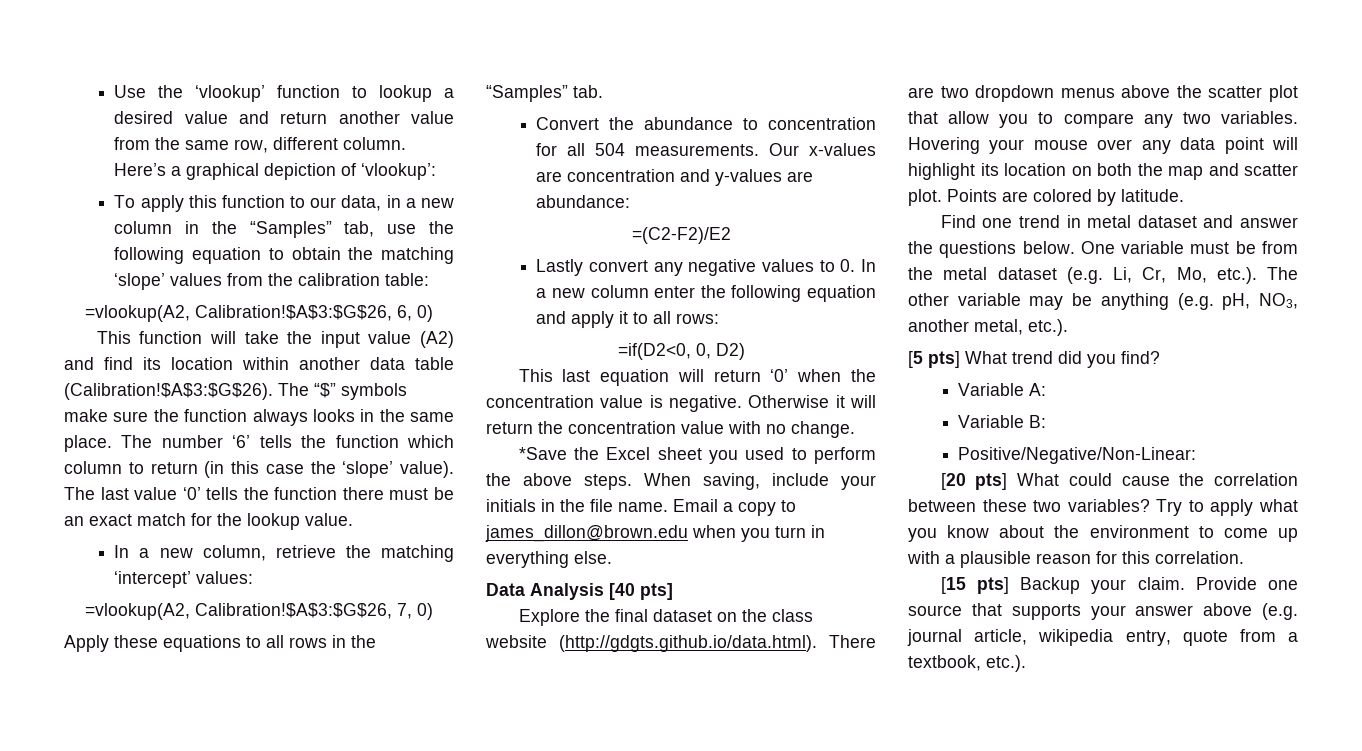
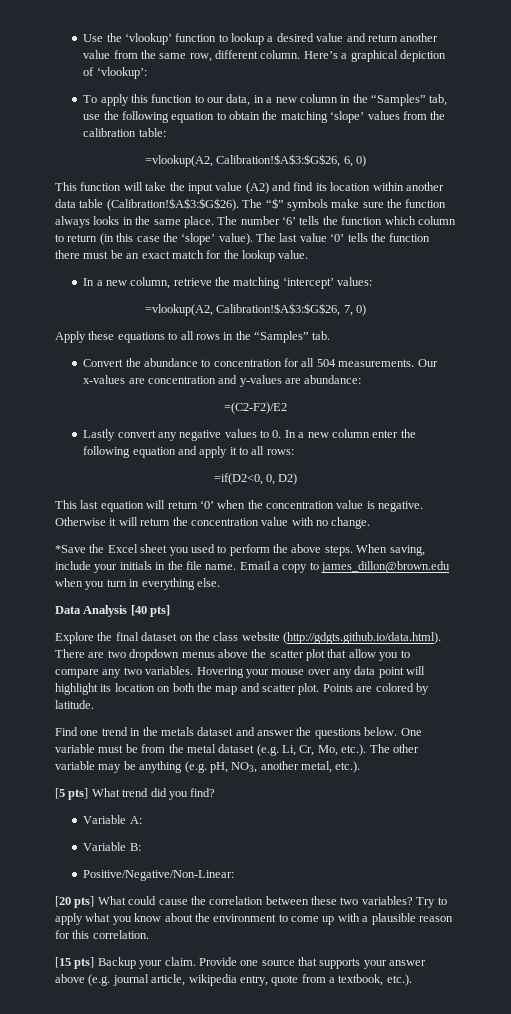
[1087,215,1132,228] metal -> [142,727,194,736] the metals

